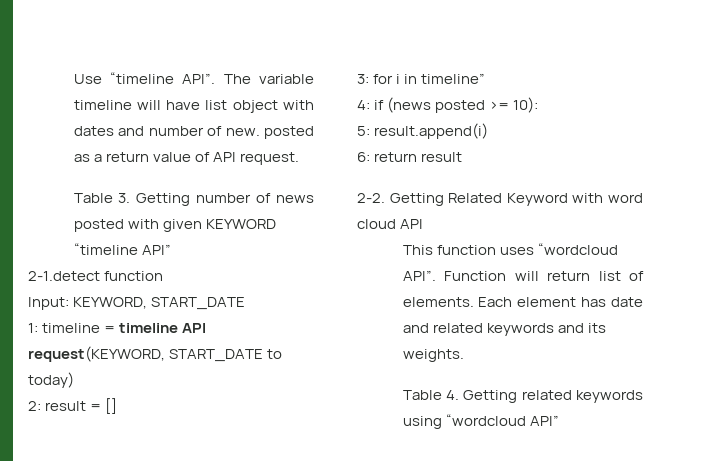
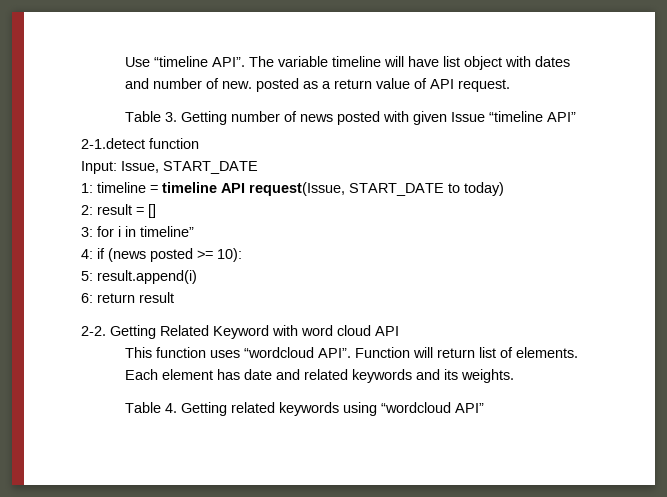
[205,219,276,229] KEYWORD -> [450,112,485,122] Issue
[73,297,148,309] KEYWORD, -> [121,161,159,173] Issue,
[28,346,165,362] request(KEYWORD, -> [249,182,345,196] request(Issue,

